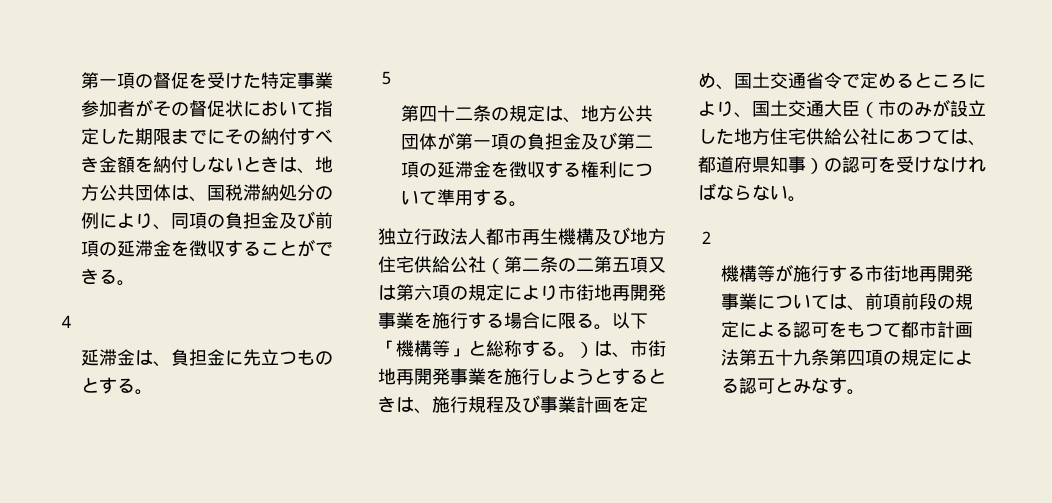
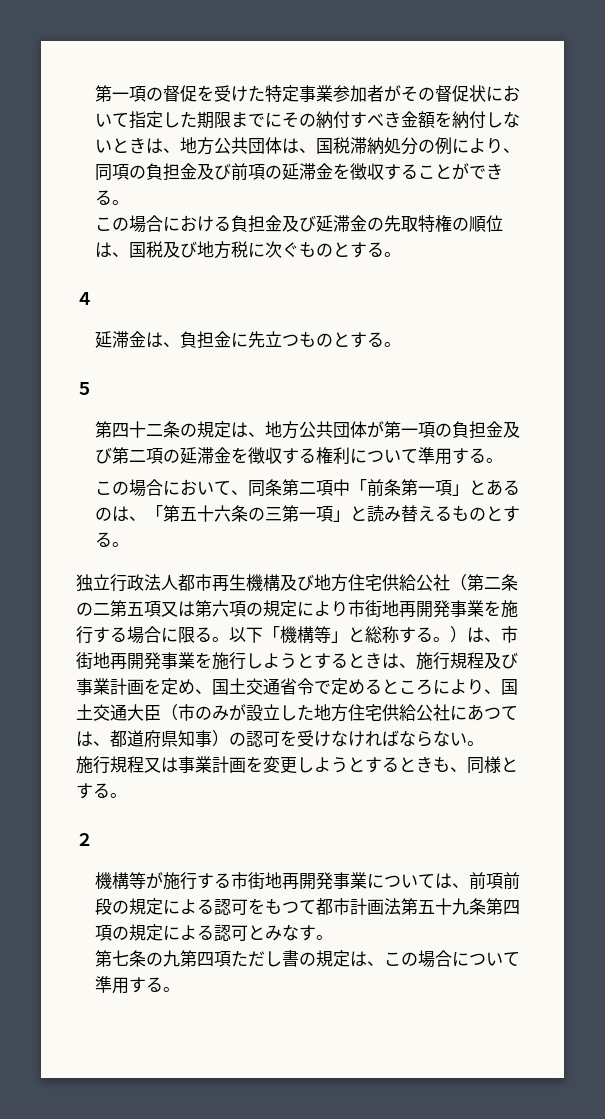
(136, 283) none -> [94,215,503,233] [94,241,401,259] // この場合における負担金及び延滞金の先取特権の順位は、国税及び地方税に次ぐものとする。
(528, 204) none -> [94,479,520,497] [94,505,520,522] [94,532,129,547] // この場合において、同条第二項中「前条第一項」とあるのは、「第五十六条の三第一項」と読み替えるものとする。
(806, 199) none -> [76,756,518,774] [76,783,127,799] // 施行規程又は事業計画を変更しようとするときも、同様とする。
(866, 392) none -> [94,950,520,968] [94,976,180,994] // 第七条の九第四項ただし書の規定は、この場合について準用する。

